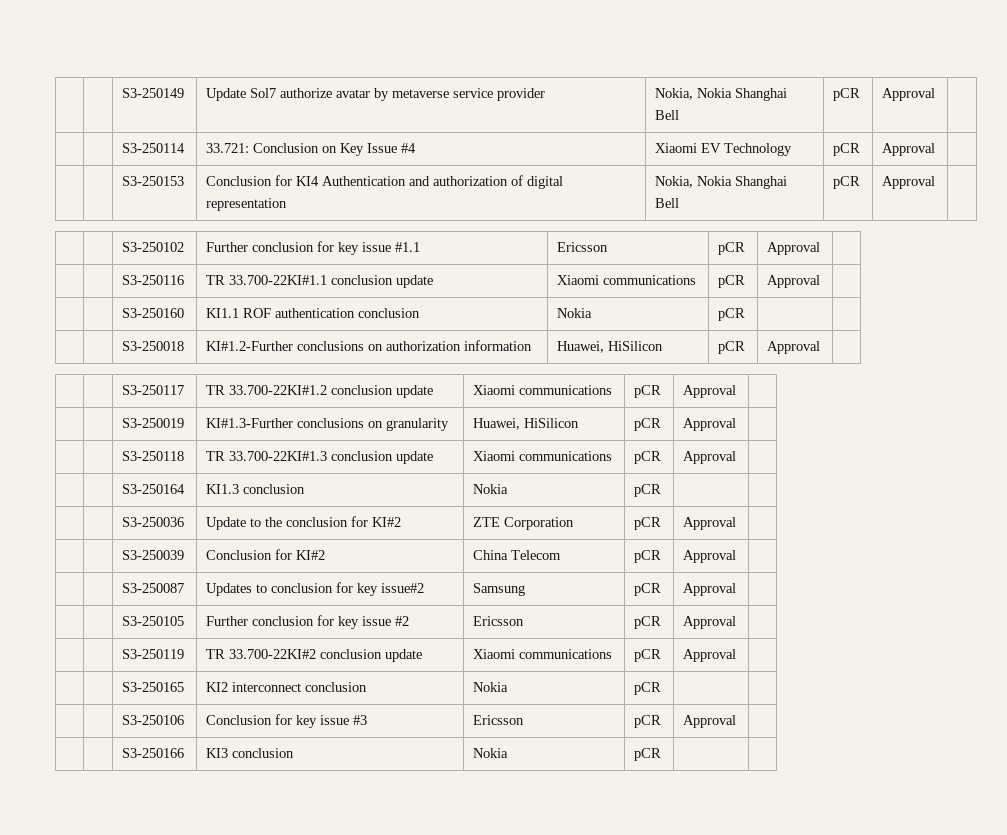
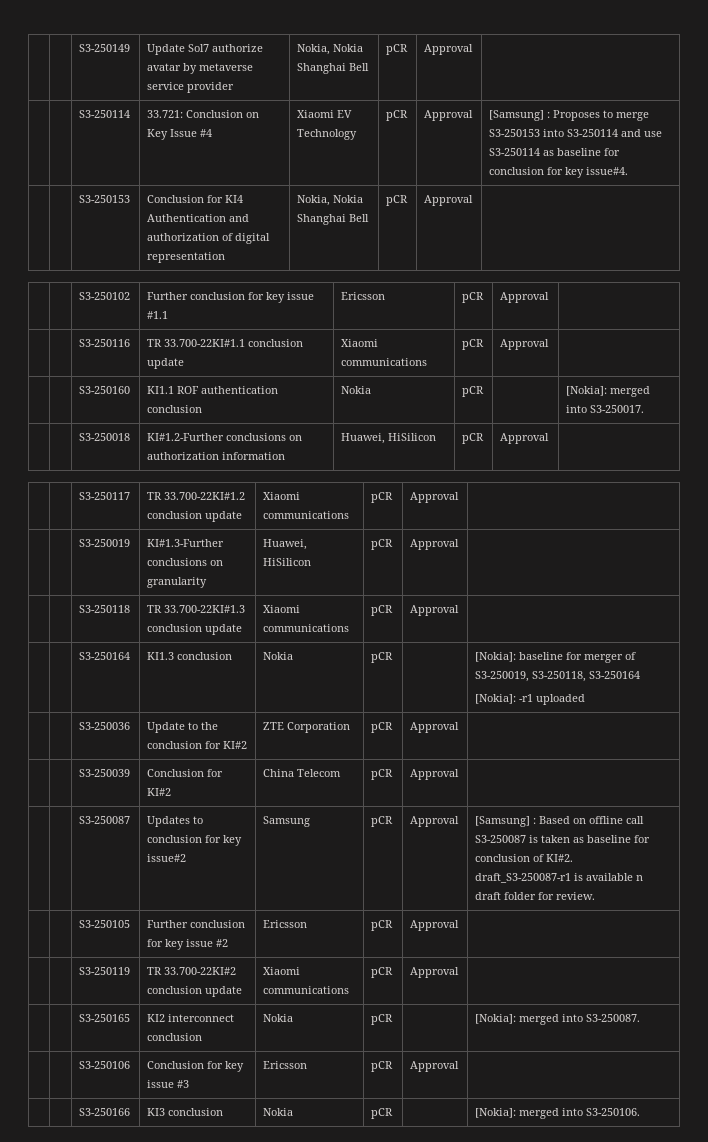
(936, 149) none -> [489,110,650,121] [489,129,663,137] [489,148,621,156] [489,167,629,178] [Samsung] : Proposes to merge S3-250153 into S3-250114 and use S3-250114 as baseline for conclusion for key issue#4.
(746, 314) none -> [566,386,651,397] [566,405,645,413] [Nokia]: merged into S3-250017.
(662, 490) none -> [475,652,637,663] [475,671,641,682] [475,694,586,705] [Nokia]: baseline for merger of S3-250019, S3-250118, S3-250164 // [Nokia]: -r1 uploaded
(737, 589) none -> [475,816,645,827] [475,835,651,843] [475,854,574,862] [475,873,644,883] [475,892,596,900] [Samsung] : Based on offline call S3-250087 is taken as baseline for conclusion of KI#2. draft_S3-250087-r1 is available n draft folder for review.
(662, 688) none -> [475,1014,641,1025] [Nokia]: merged into S3-250087.
(662, 754) none -> [475,1108,641,1119] [Nokia]: merged into S3-250106.

